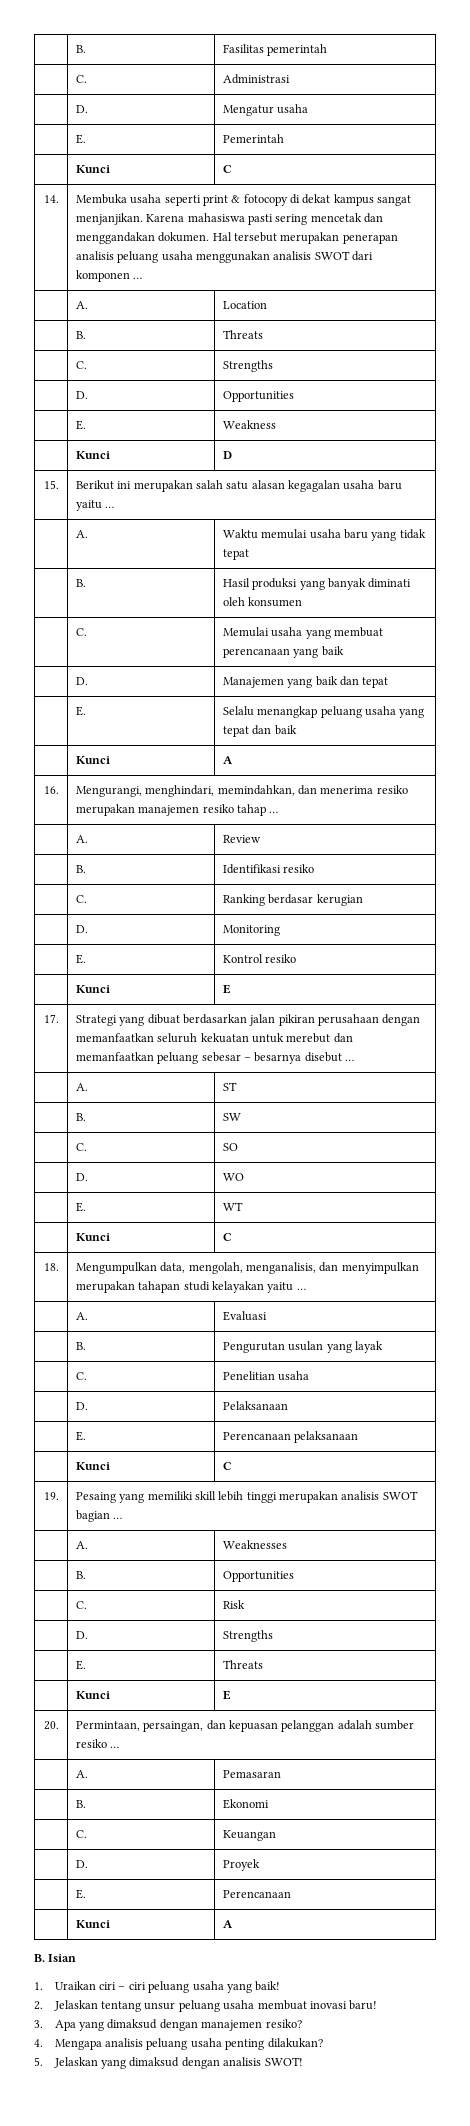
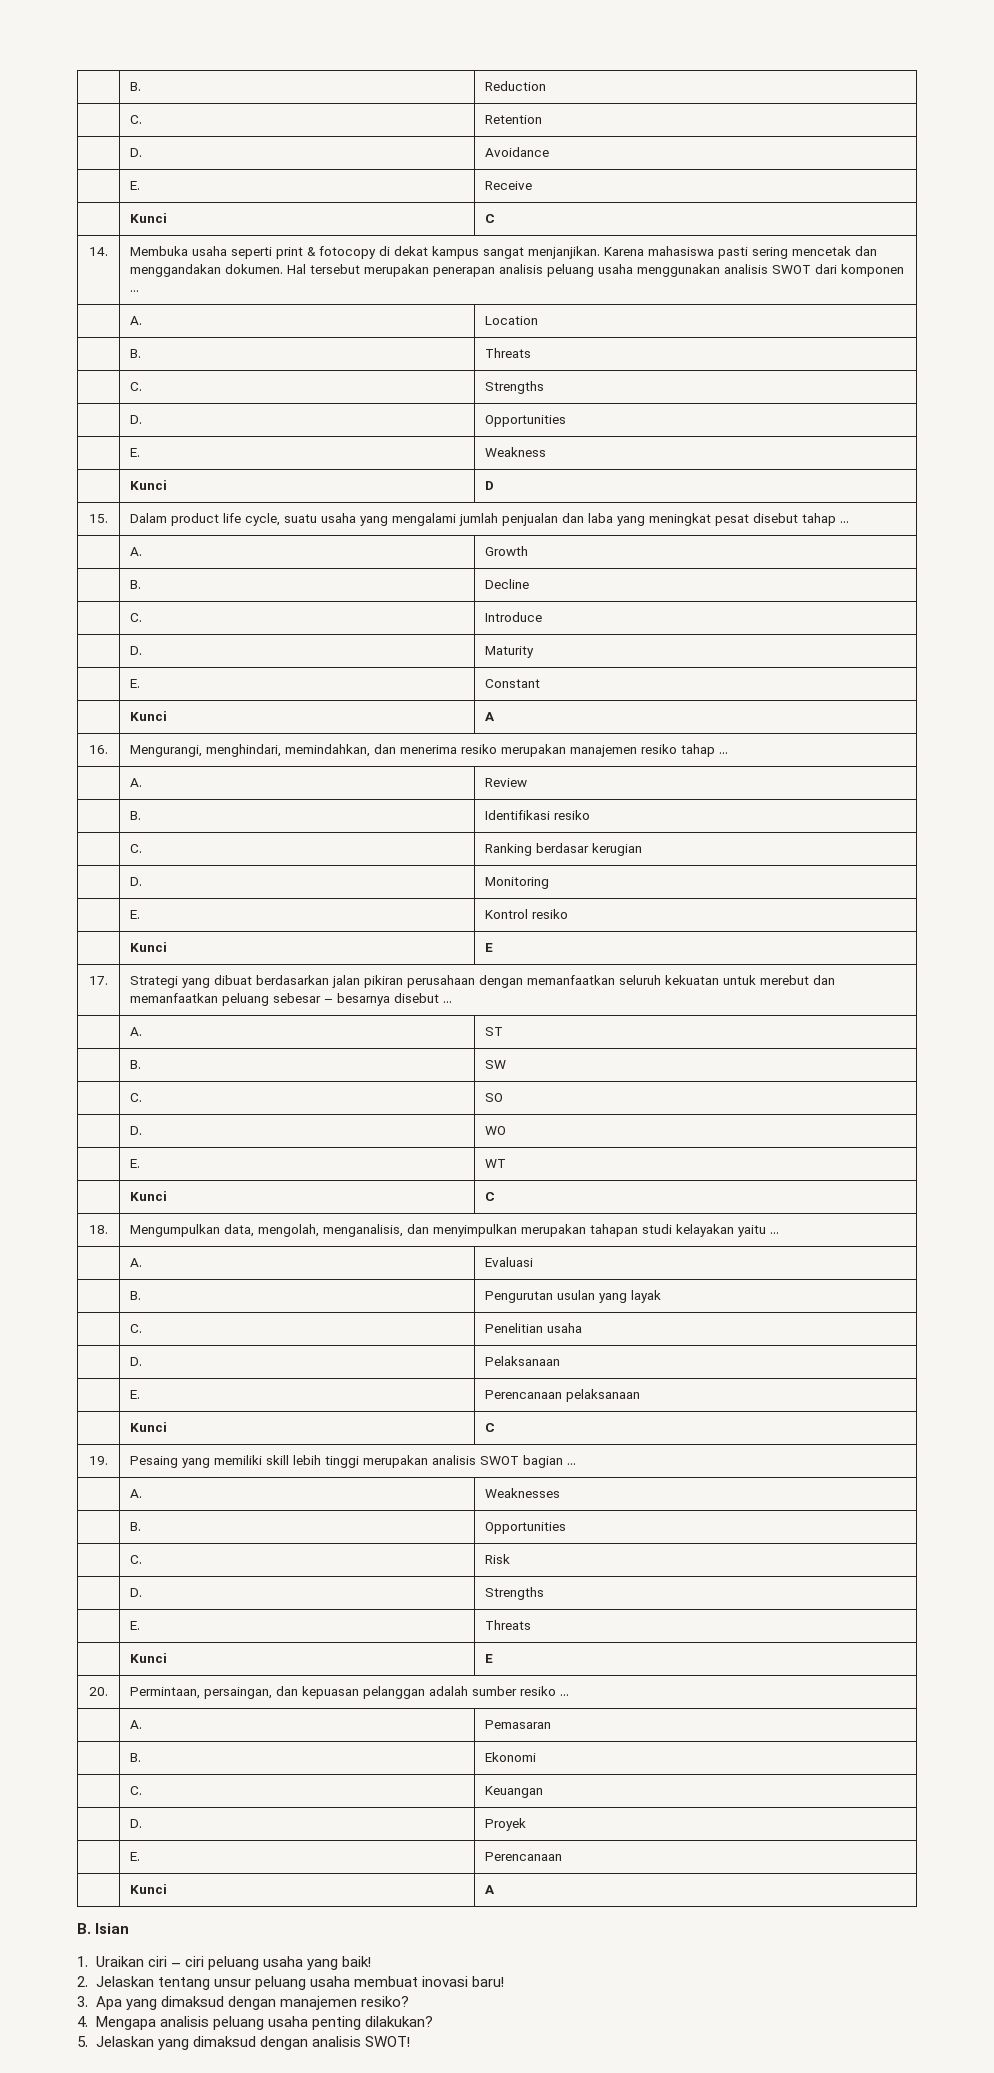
[75,45,86,53] [222,44,328,56] [75,75,87,83] [222,74,290,84] [75,105,88,113] [222,104,309,116] [75,134,86,144] [222,134,284,143] | B. | Fasilitas pemerintah // | C. | Administrasi // | D. | Mengatur usaha // | E. | Pemerintah -> [130,82,142,91] [485,81,547,91] [130,115,143,124] [485,115,543,124] [130,148,143,157] [485,147,550,157] [130,181,141,190] [485,181,533,190] | B. | Reduction // | C. | Retention // | D. | Avoidance // | E. | Receive
[75,480,402,492] [75,500,115,511] [75,530,88,538] [222,529,426,541] [222,549,249,560] [75,579,86,587] [222,578,412,590] [222,597,303,607] [75,628,87,636] [222,627,383,639] [222,646,344,658] [75,677,88,685] [222,676,389,688] [75,706,86,716] [222,706,425,718] [222,725,297,737] Berikut ini merupakan salah satu alasan kegagalan usaha baru yaitu … // | A. | Waktu memulai usaha baru yang tidak tepat // | B. | Hasil produksi yang banyak diminati oleh konsumen // | C. | Memulai usaha yang membuat perencanaan yang baik // | D. | Manajemen yang baik dan tepat // | E. | Selalu menangkap peluang usaha yang tepat dan baik -> [130,513,850,526] [130,547,143,556] [485,546,529,556] [130,580,142,589] [485,579,530,589] [130,613,143,622] [485,612,543,622] [130,646,143,655] [485,646,535,658] [130,679,141,688] [485,679,541,688] Dalam product life cycle, suatu usaha yang mengalami jumlah penjualan dan laba yang meningkat pesat disebut tahap … // | A. | Growth // | B. | Decline // | C. | Introduce // | D. | Maturity // | E. | Constant

